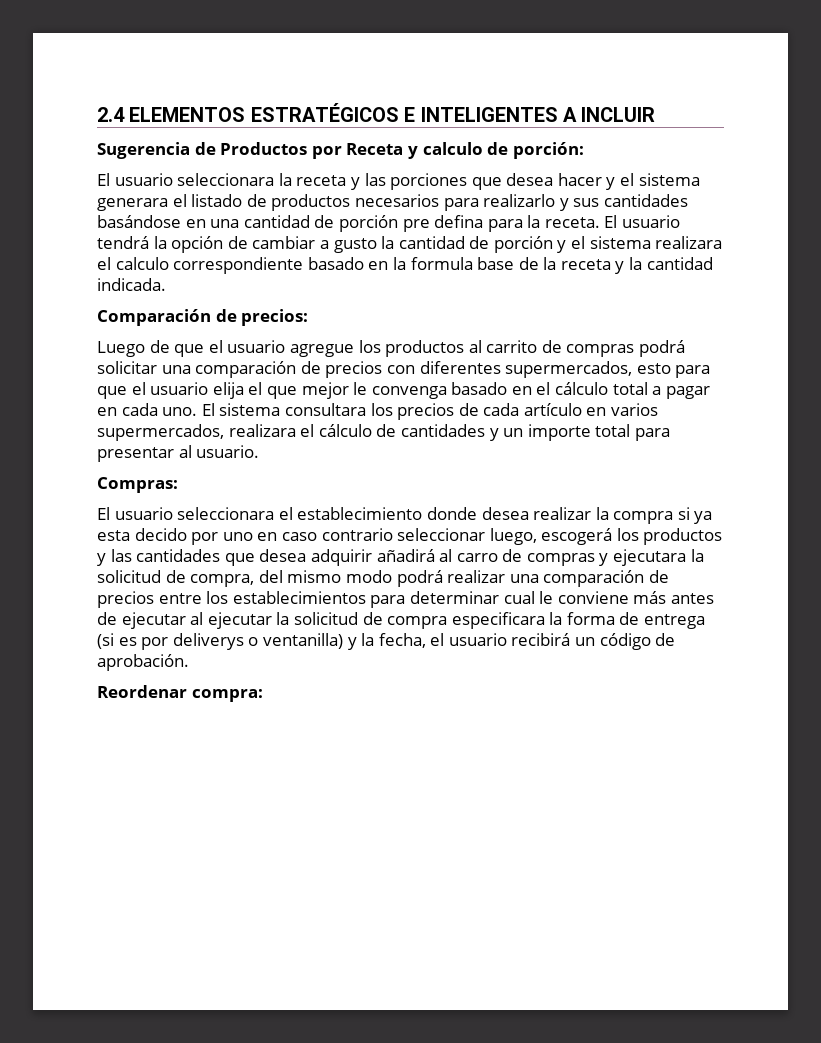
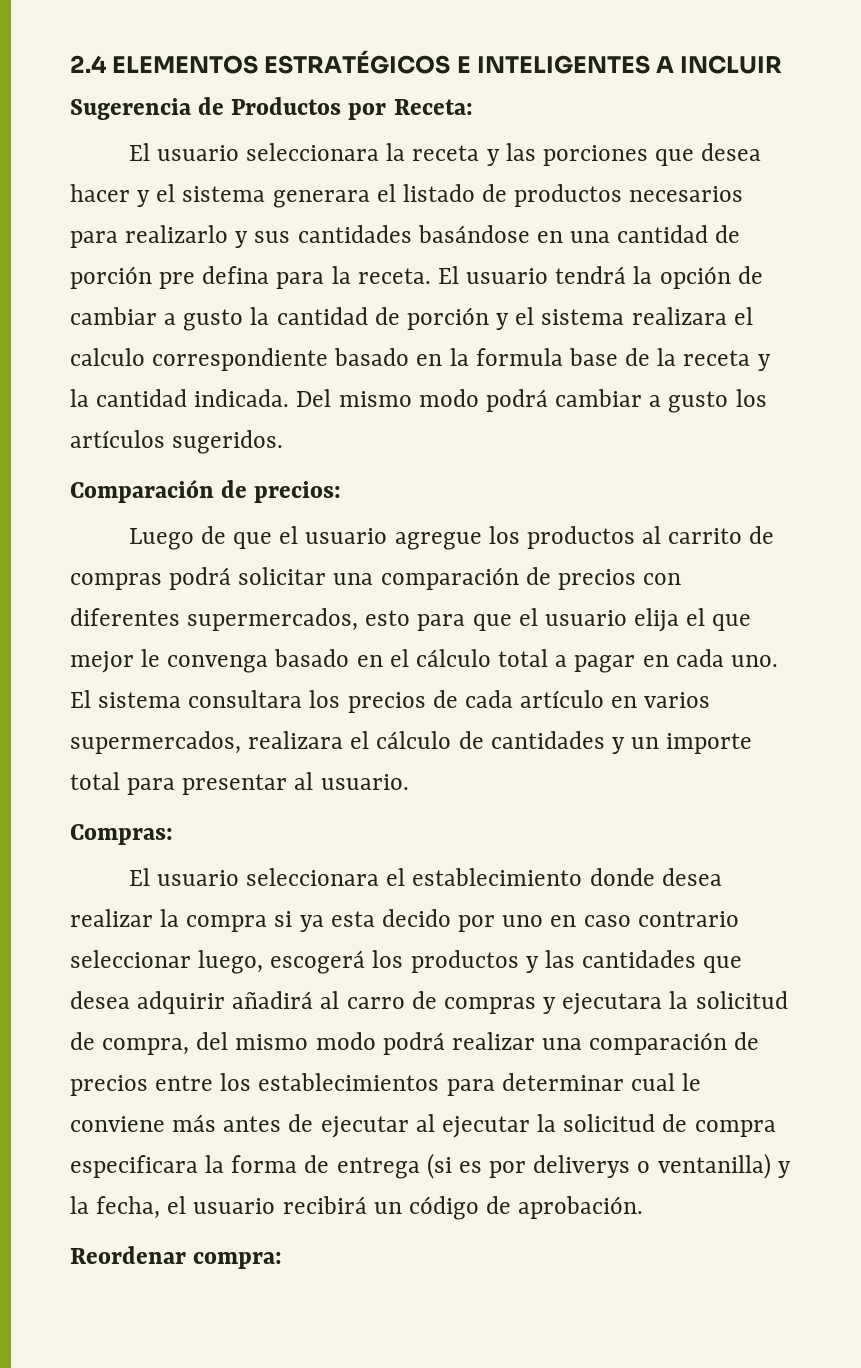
[346,142,584,159] Receta y calculo de porción: -> [393,99,473,115] Receta:
(166, 284) none -> [296,389,767,413] [70,430,284,454] Del mismo modo podrá cambiar a gusto los artículos sugeridos.

